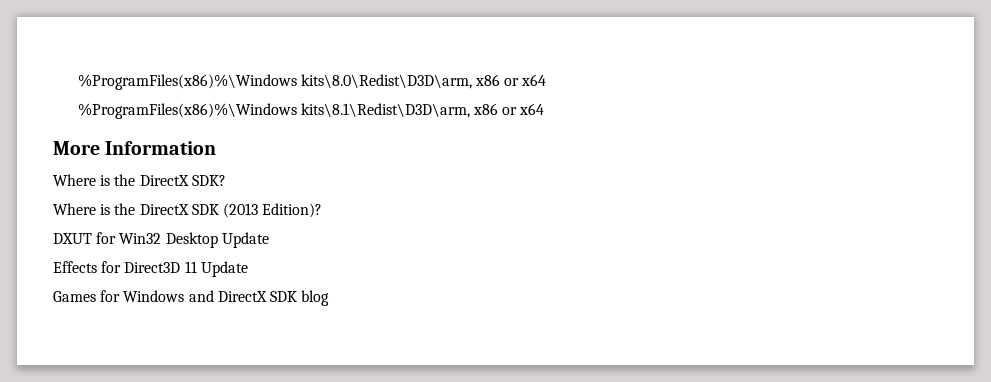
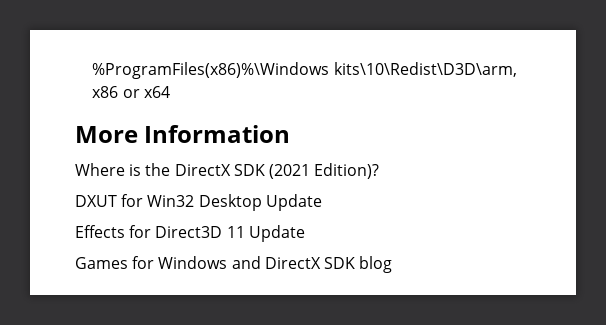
[77,74,547,90] [77,103,470,119] %ProgramFiles(x86)%\Windows kits\8.0\Redist\D3D\arm, x86 or x64 // %ProgramFiles(x86)%\Windows kits\8.1\Redist\D3D\arm, -> [92,62,517,79] %ProgramFiles(x86)%\Windows kits\10\Redist\D3D\arm,
[53,174,226,186] // Where is the DirectX SDK? -> (291, 134) none
[222,203,258,218] (2013 -> [268,164,310,179] (2021

